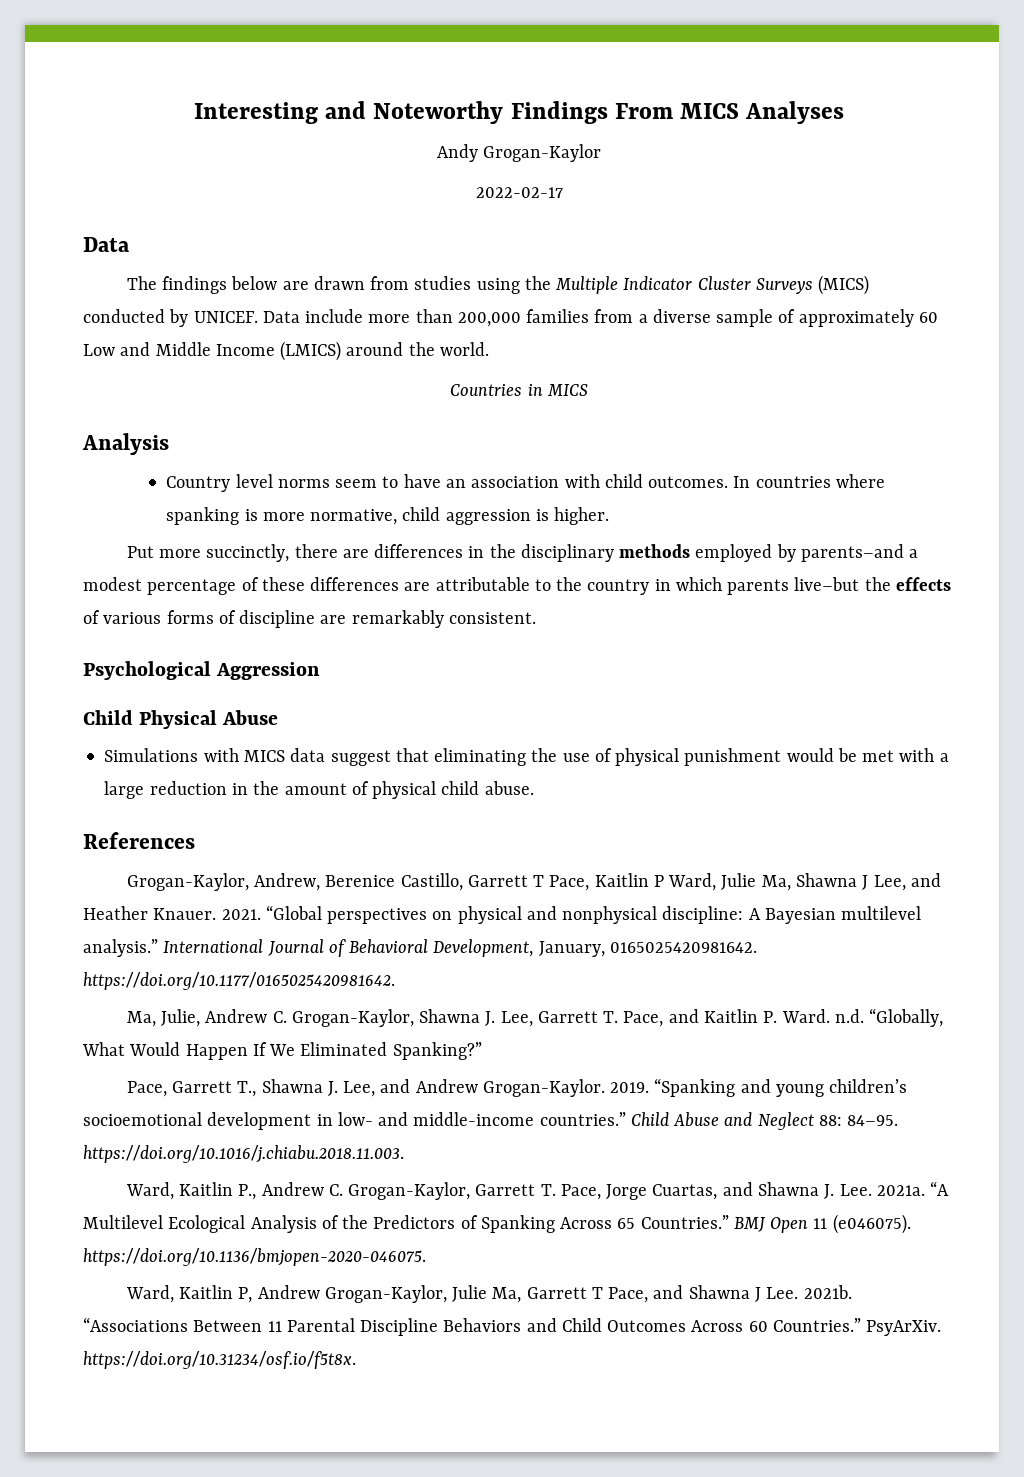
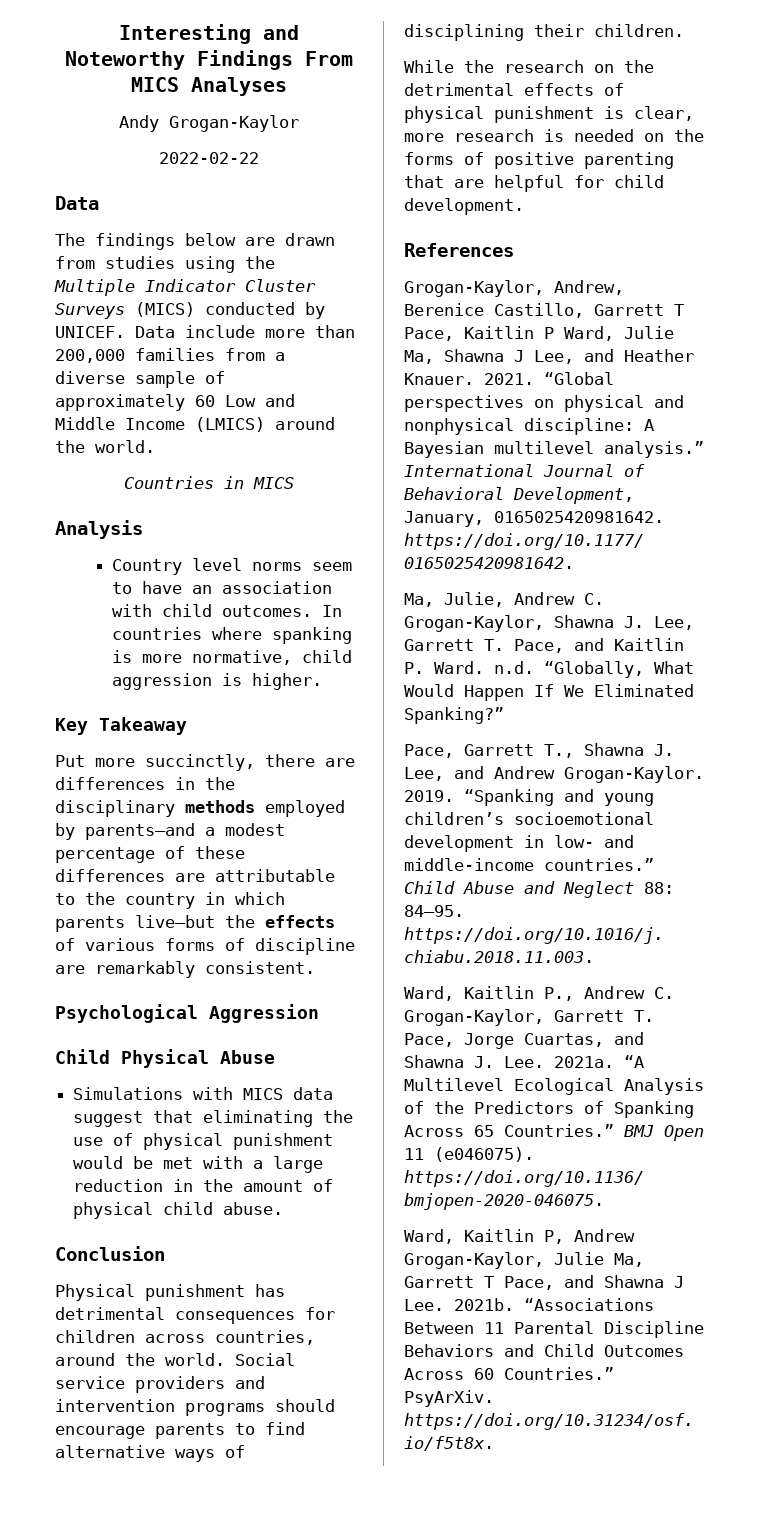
[475,187,563,198] 2022-02-17 -> [158,152,259,164] 2022-02-22
(610, 516) none -> [55,717,187,735] // Key Takeaway
(534, 788) none -> [55,1246,165,1261] [55,1284,285,1301] [55,1307,335,1324] [55,1330,315,1345] [55,1353,295,1366] [55,1376,265,1393] [55,1399,335,1416] [55,1422,305,1439] [55,1445,245,1462] [404,24,684,41] [404,60,654,73] [404,83,624,96] [404,106,694,123] [404,129,704,142] [404,152,674,169] [404,175,664,192] [404,198,524,215] // Conclusion // Physical punishment has detrimental consequences for children across countries, around the world. Social service providers and intervention programs should encourage parents to find alternative ways of disciplining their children. // While the research on the detrimental effects of physical punishment is clear, more research is needed on the forms of positive parenting that are helpful for child development.

